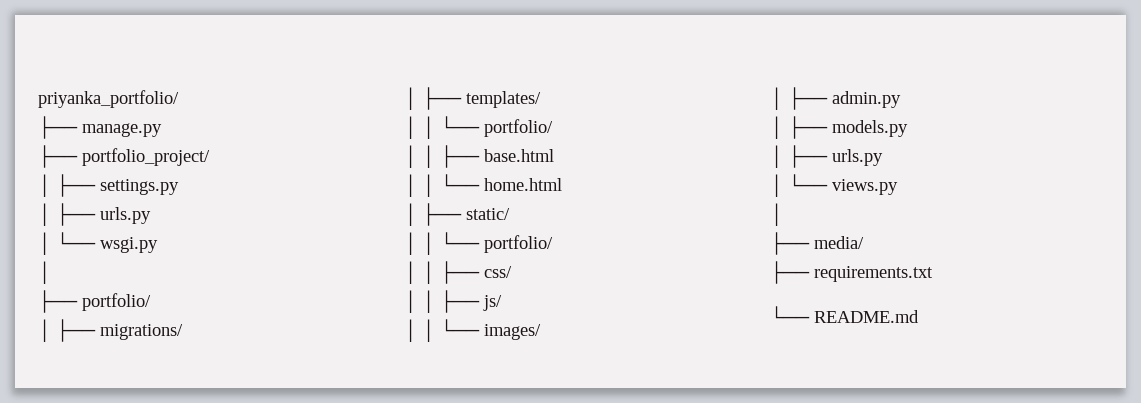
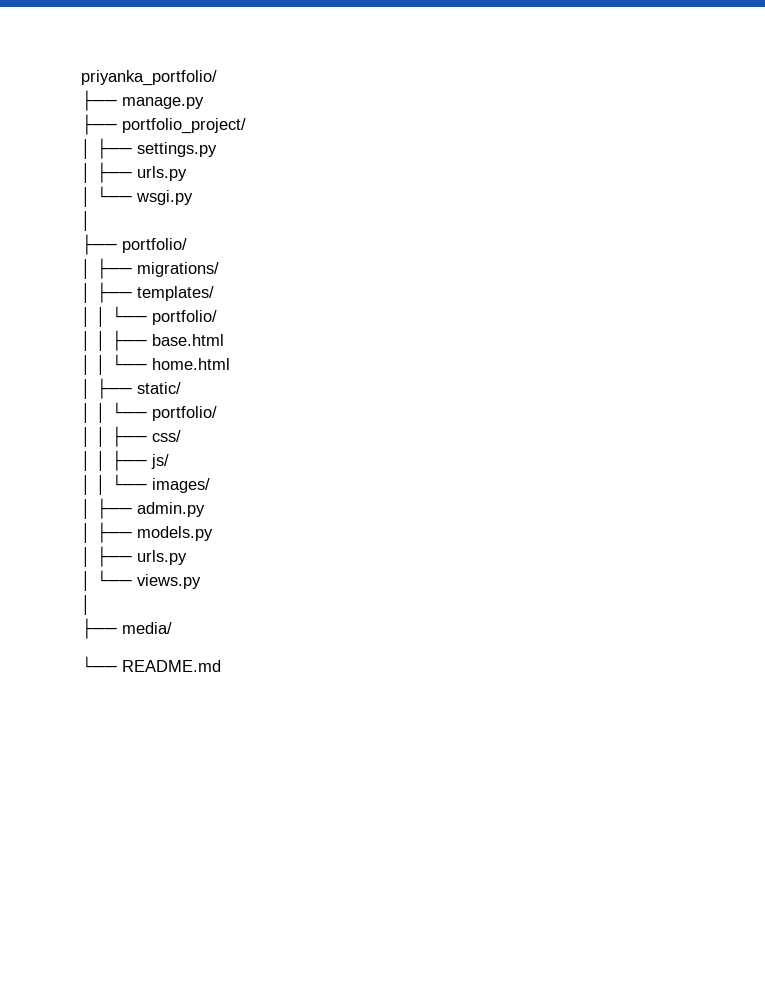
[770,261,933,284] // ├── requirements.txt -> (172, 628) none

